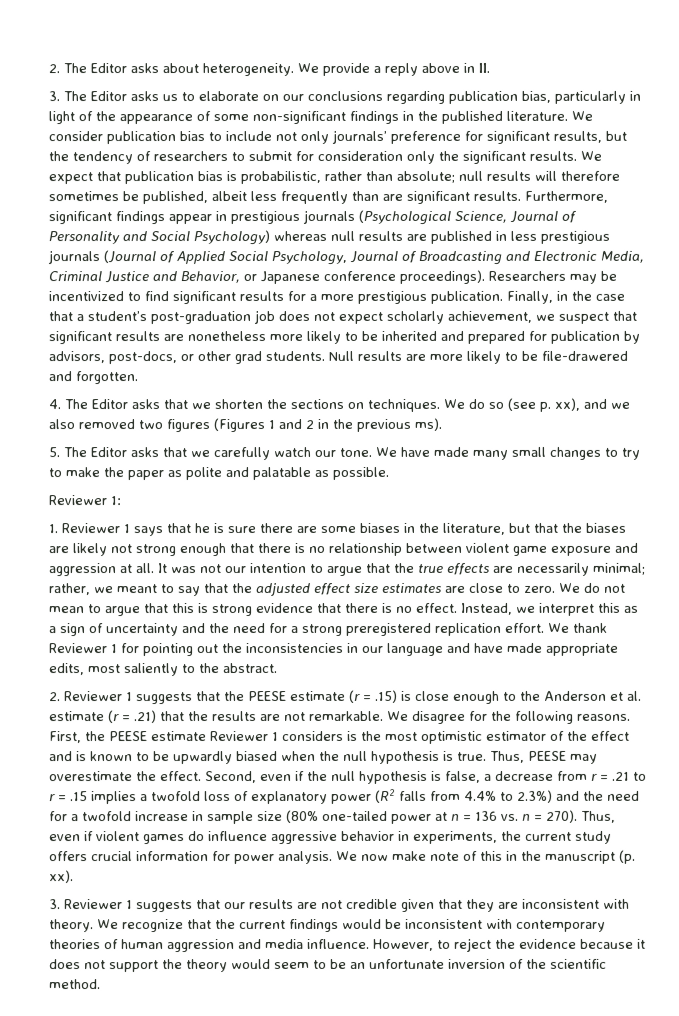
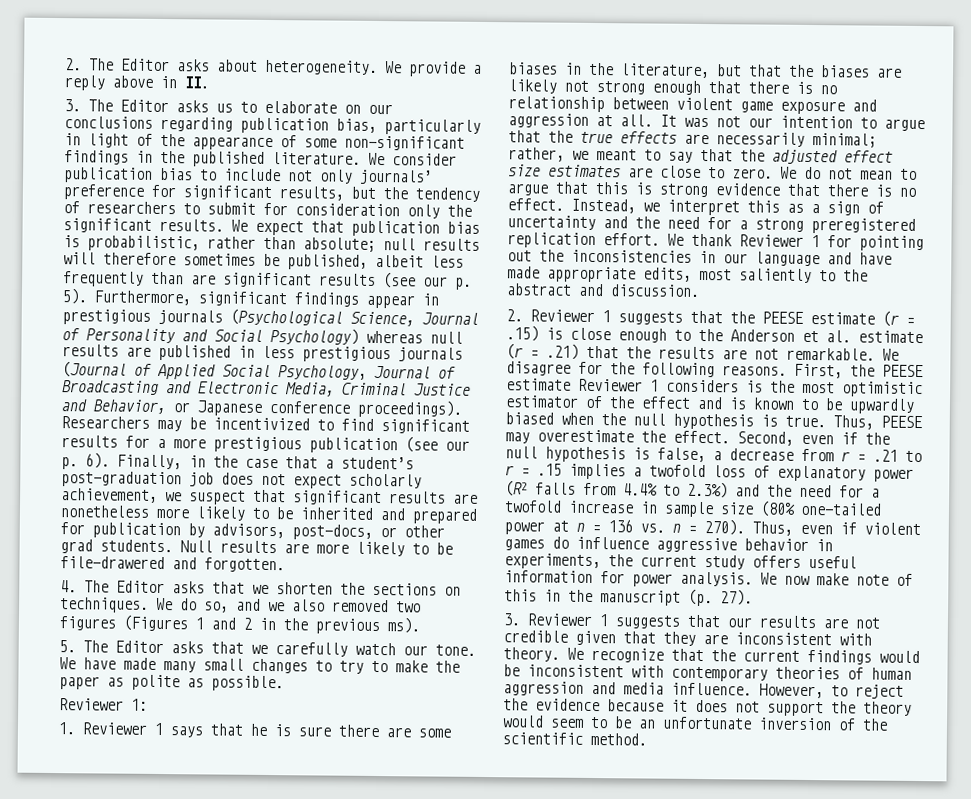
[473,190,521,201] results. -> [319,272,472,290] [62,288,88,305] results (see our p. 5).
[430,290,503,304] publication. -> [309,436,470,454] [61,452,110,470] publication (see our p. 6).
[488,397,580,412] so (see p. xx), -> [204,601,229,613] so,
[225,467,311,481] and palatable -> (180, 682) none
[223,663,278,674] abstract. -> [506,283,700,297] abstract and discussion.
[91,851,133,862] crucial -> [808,555,857,569] useful
[49,870,74,884] xx). -> [720,589,753,606] 27).

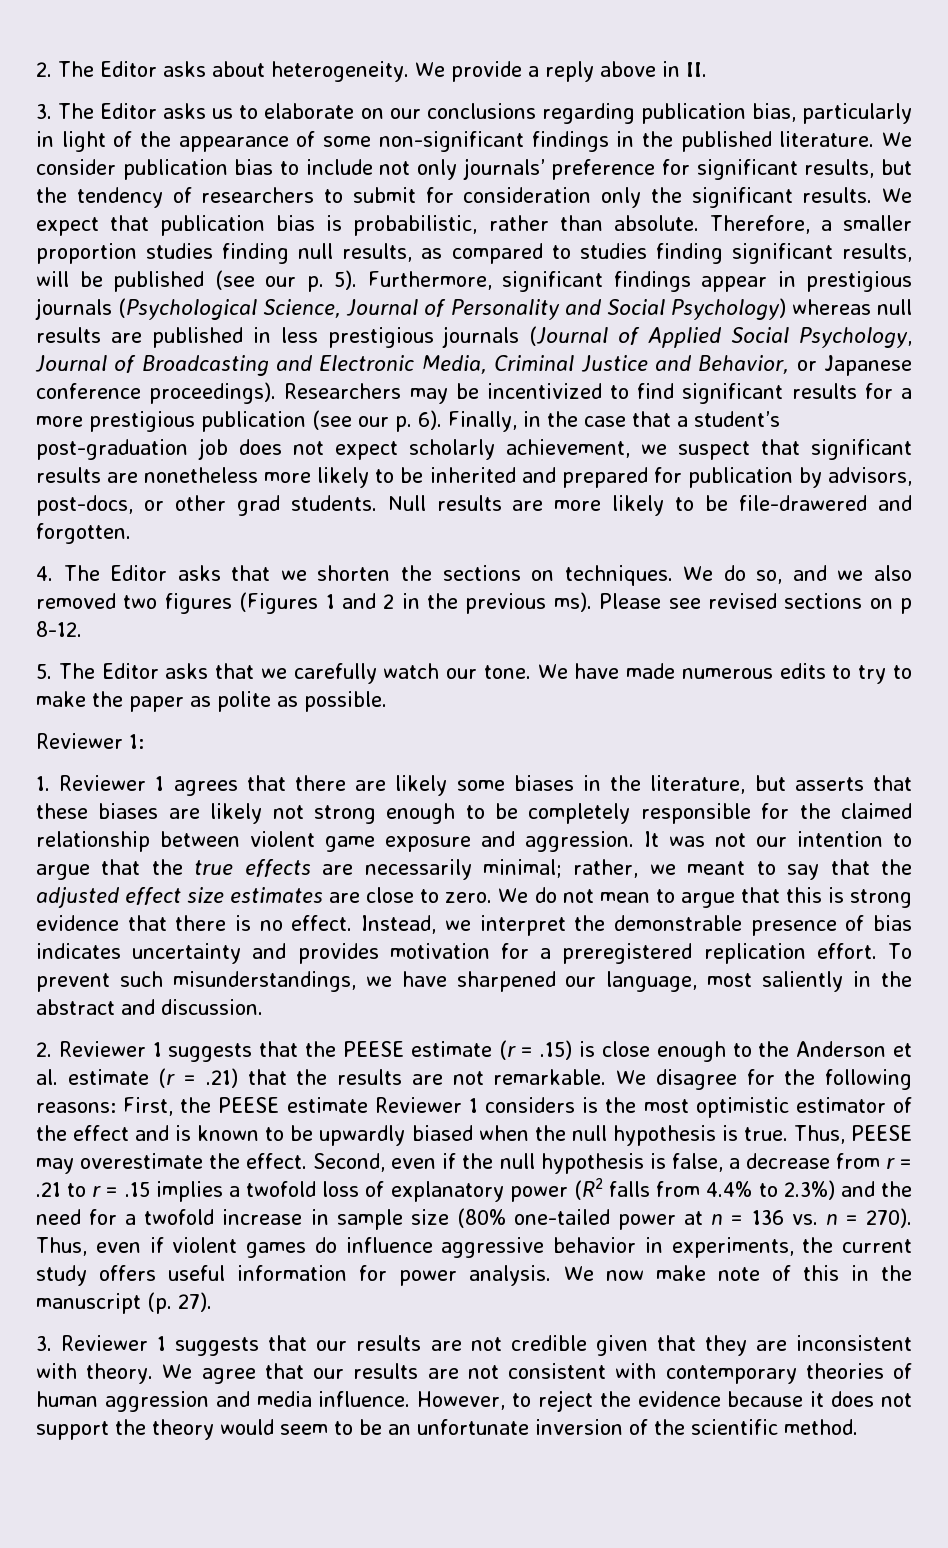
[303,237,480,252] [63,252,464,270] [63,271,376,288] absolute; null results will therefore sometimes be published, albeit less frequently than are significant results -> [613,215,913,234] [36,243,912,264] [36,271,204,292] absolute. Therefore, a smaller proportion studies finding null results, as compared to studies finding significant results, will be published
(420, 625) none -> [599,593,912,614] [36,621,82,637] Please see revised sections on p 8-12.
[163,658,308,674] many small changes -> [681,663,826,679] numerous edits
[170,723,331,738] says that he is sure -> [173,775,286,796] agrees that
(411, 732) none -> [395,775,448,796] likely
[748,64,814,78] that the -> [794,775,913,791] [36,803,88,819] asserts that these
[708,81,837,95] that there is no -> [465,803,912,824] to be completely responsible for the claimed
[508,113,653,128] aggression at all. -> [525,831,634,852] aggression.
[747,200,884,216] [507,215,804,232] this as a sign of uncertainty and the need for a strong -> [574,915,913,936] [36,943,552,964] the demonstrable presence of bias indicates uncertainty and provides motivation for a
[667,233,924,252] [507,249,892,267] [507,266,692,283] We thank Reviewer 1 for pointing out the inconsistencies in our language and have made appropriate edits, -> [888,943,913,959] [36,971,698,992] To prevent such misunderstandings, we have sharpened our language,
[819,270,836,282] to -> [853,971,872,987] in
[722,365,787,376] reasons. -> [36,1102,116,1113] reasons:
[591,647,920,665] [503,664,624,678] recognize that the current findings would be inconsistent -> [201,1363,607,1384] agree that our results are not consistent

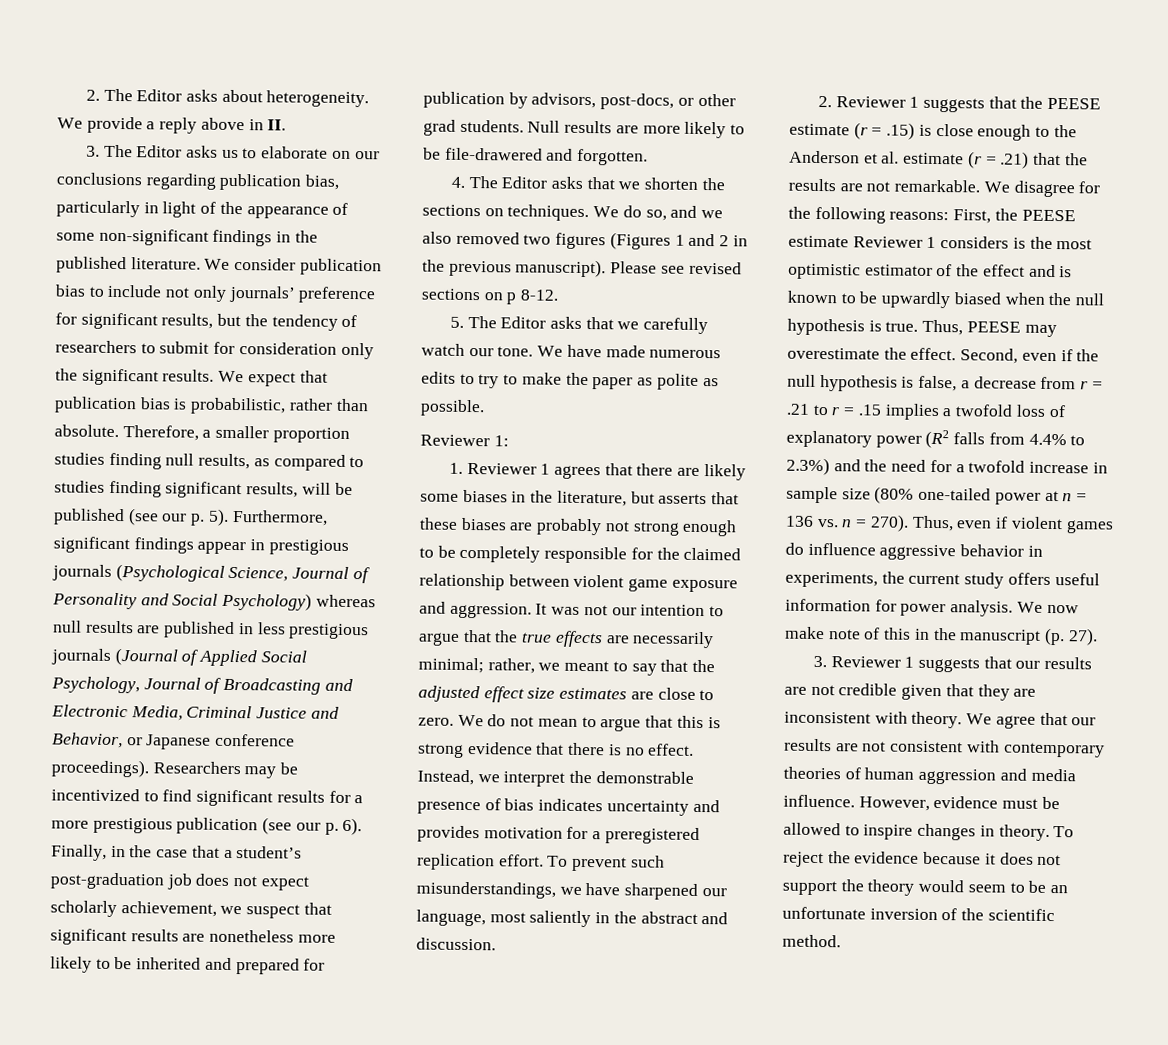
[553,592,592,612] ms). -> [515,259,607,278] manuscript).
[210,803,263,824] likely -> [536,518,603,536] probably
[512,1393,532,1407] to -> [933,796,1060,810] [783,822,1075,841] evidence must be allowed to inspire changes in theory. To

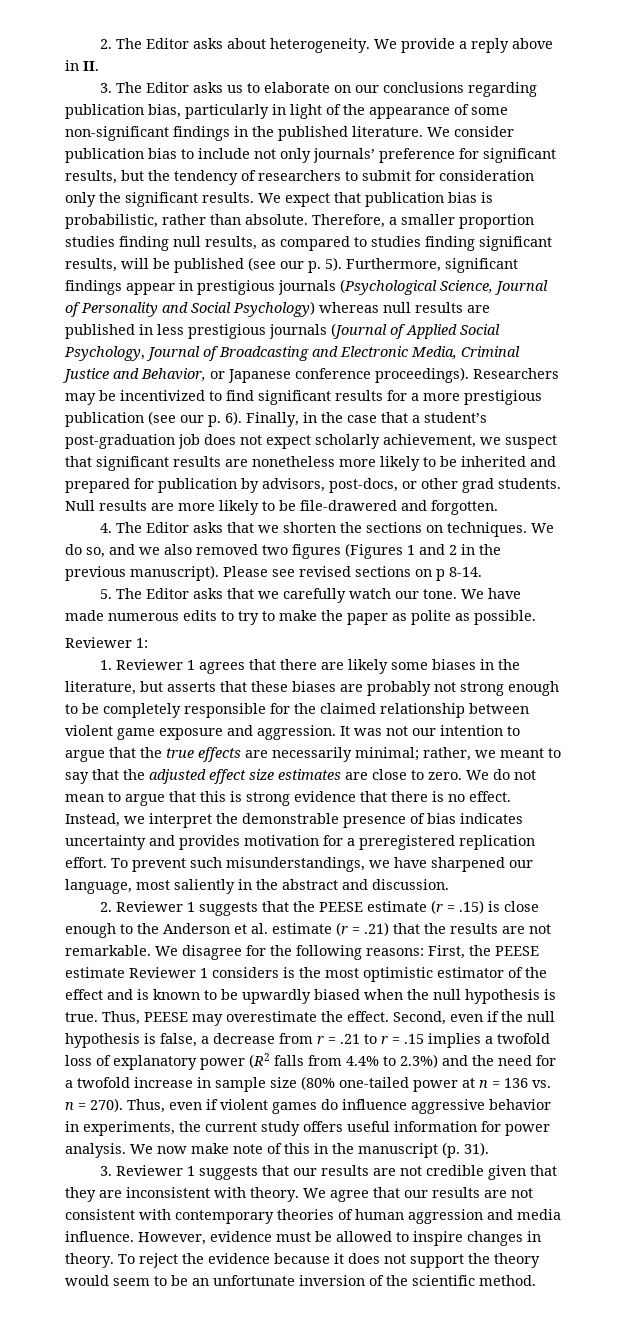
[520,289,559,301] 8-12. -> [449,567,482,577] 8-14.
[1067,628,1098,646] 27). -> [464,1142,489,1156] 31).

